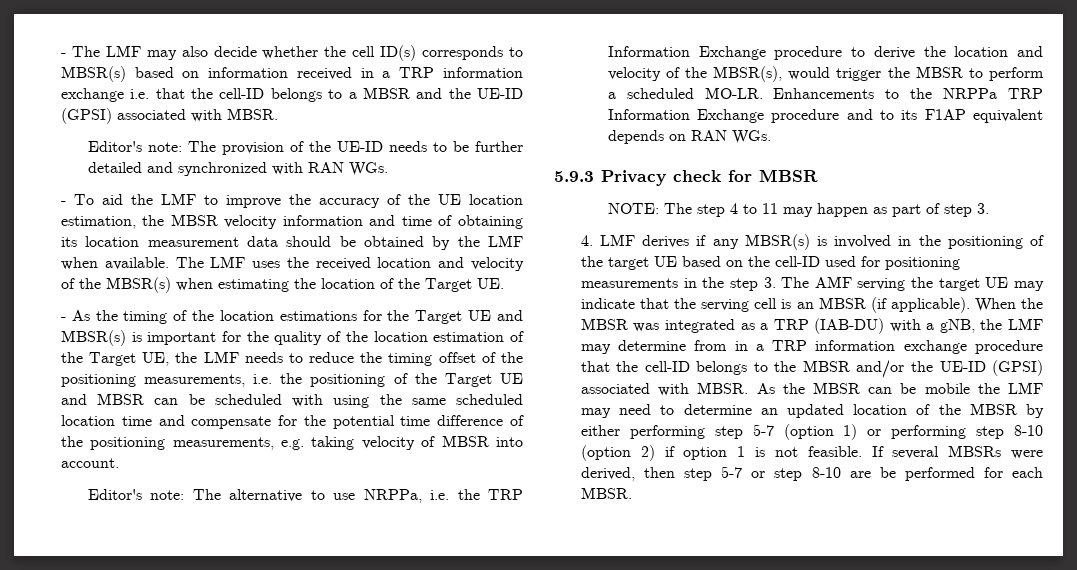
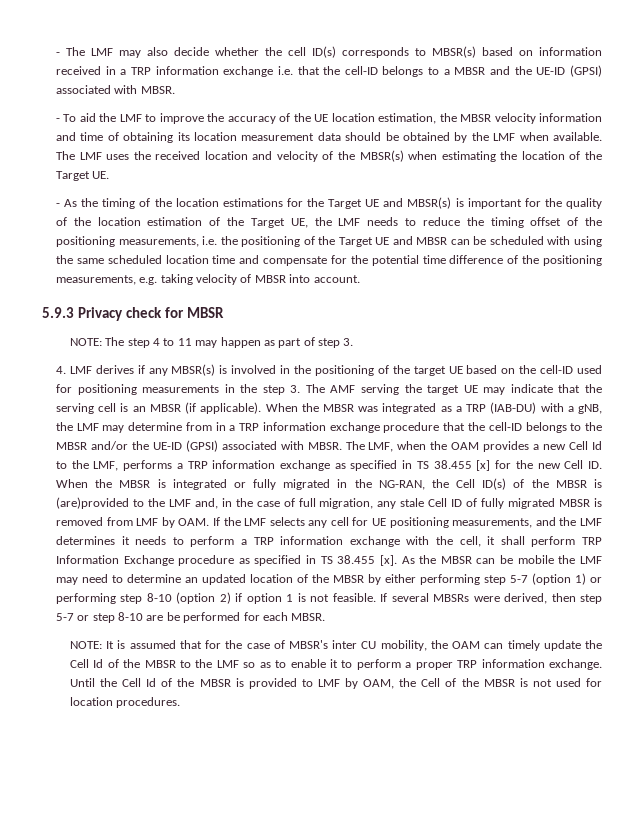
[87,141,523,155] [87,162,388,176] // Editor's note: The provision of the UE-ID needs to be further detailed and synchronized with RAN WGs. -> (175, 90) none
[87,489,523,503] [607,46,1043,60] [607,66,1044,82] [607,87,1043,99] [607,109,1043,123] [607,130,771,144] // Editor's note: The alternative to use NRPPa, i.e. the TRP Information Exchange procedure to derive the location and velocity of the MBSR(s), would trigger the MBSR to perform a scheduled MO-LR. Enhancements to the NRPPa TRP Information Exchange procedure and to its F1AP equivalent depends on RAN WGs. -> (360, 279) none
(749, 388) none -> [345,441,603,452] [55,460,603,471] [55,478,602,490] [55,497,603,509] [55,517,603,528] [55,536,603,547] [55,555,397,566] The LMF, when the OAM provides a new Cell Id to the LMF, performs a TRP information exchange as specified in TS 38.455 [x] for the new Cell ID. When the MBSR is integrated or fully migrated in the NG-RAN, the Cell ID(s) of the MBSR is (are)provided to the LMF and, in the case of full migration, any stale Cell ID of fully migrated MBSR is removed from LMF by OAM. If the LMF selects any cell for UE positioning measurements, and the LMF determines it needs to perform a TRP information exchange with the cell, it shall perform TRP Information Exchange procedure as specified in TS 38.455 [x].
(632, 493) none -> [69,640,602,651] [69,659,603,670] [69,678,602,689] [69,697,181,708] // NOTE: It is assumed that for the case of MBSR's inter CU mobility, the OAM can timely update the Cell Id of the MBSR to the LMF so as to enable it to perform a proper TRP information exchange. Until the Cell Id of the MBSR is provided to LMF by OAM, the Cell of the MBSR is not used for location procedures.

